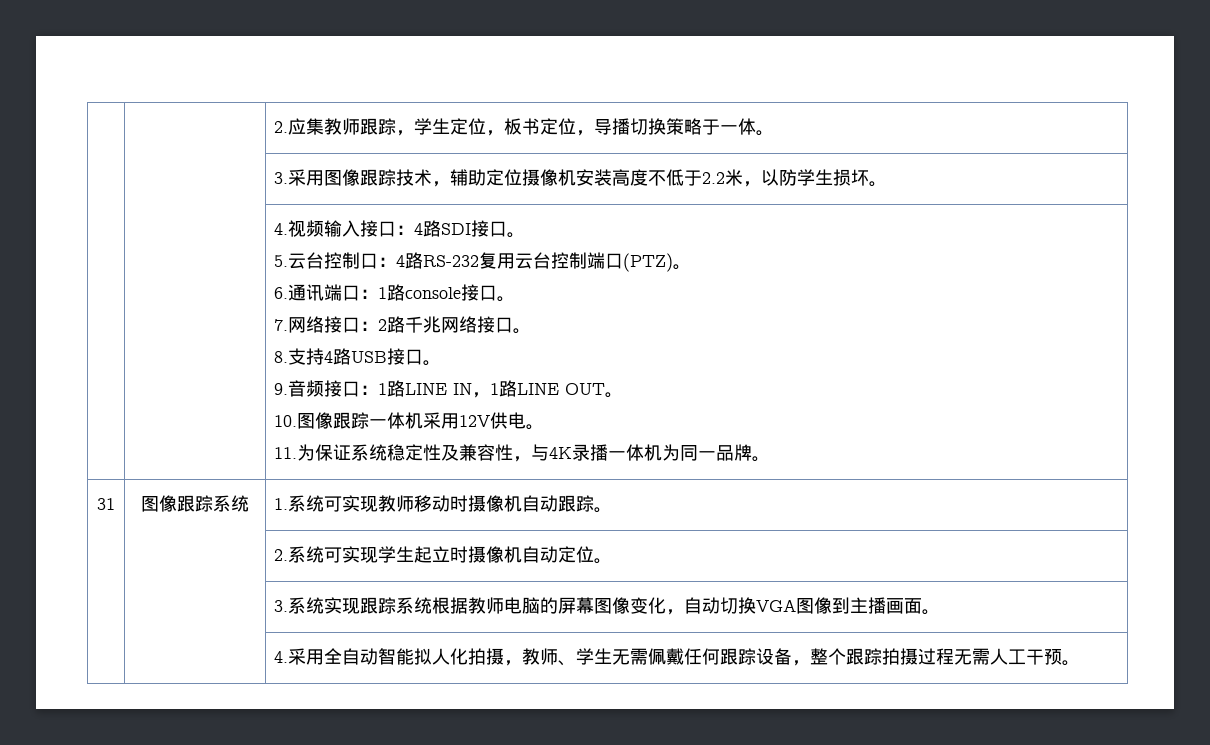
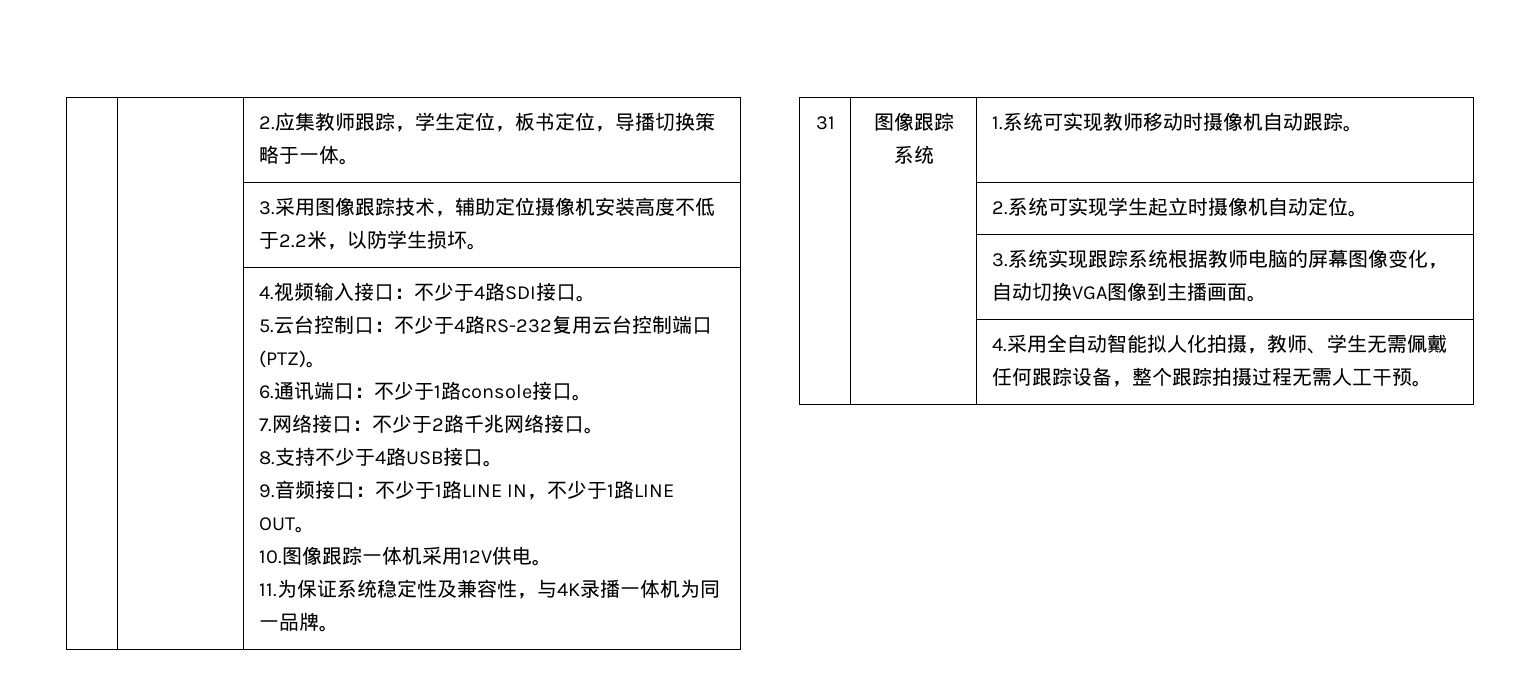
(415, 230) none -> [413,282,474,301] 不少于
(397, 262) none -> [393,315,454,334] 不少于
(379, 294) none -> [373,381,434,400] 不少于
(379, 326) none -> [371,414,432,433] 不少于
(325, 356) none -> [314,447,375,466] 不少于
(379, 390) none -> [374,480,435,499] 不少于
(491, 395) none -> [547,480,608,499] 不少于

